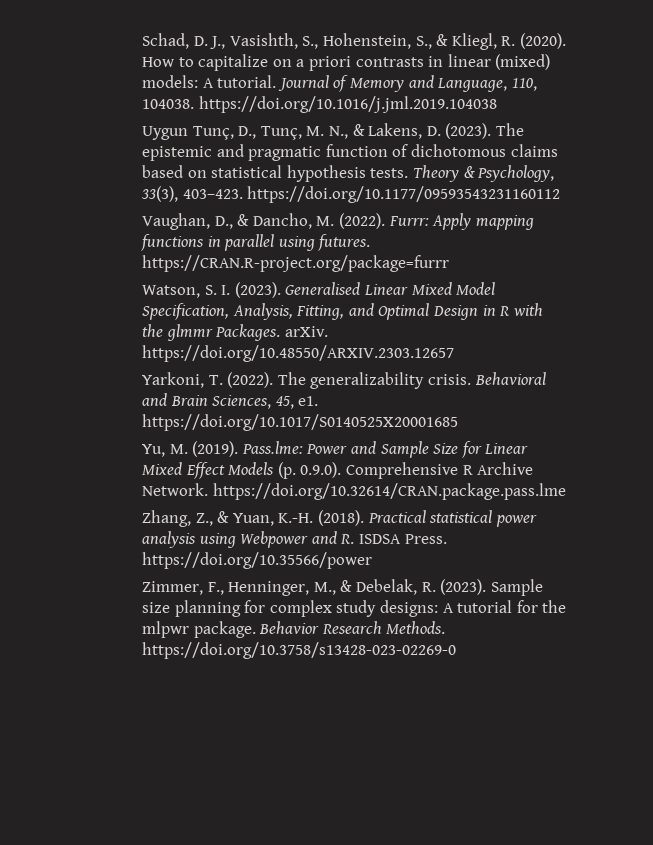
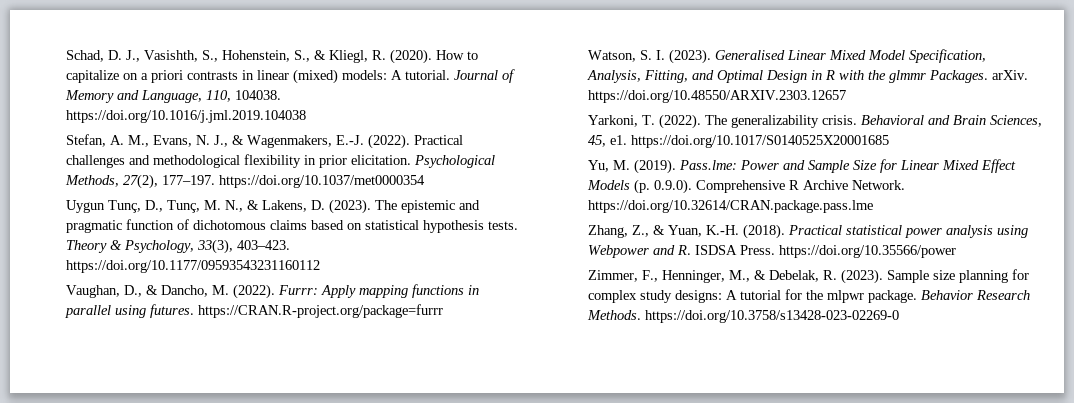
(497, 104) none -> [65,134,463,149] [65,154,495,168] [64,174,425,189] // Stefan, A. M., Evans, N. J., & Wagenmakers, E.-J. (2022). Practical challenges and methodological flexibility in prior elicitation. Psychological Methods, 27(2), 177–197. https://doi.org/10.1037/met0000354

